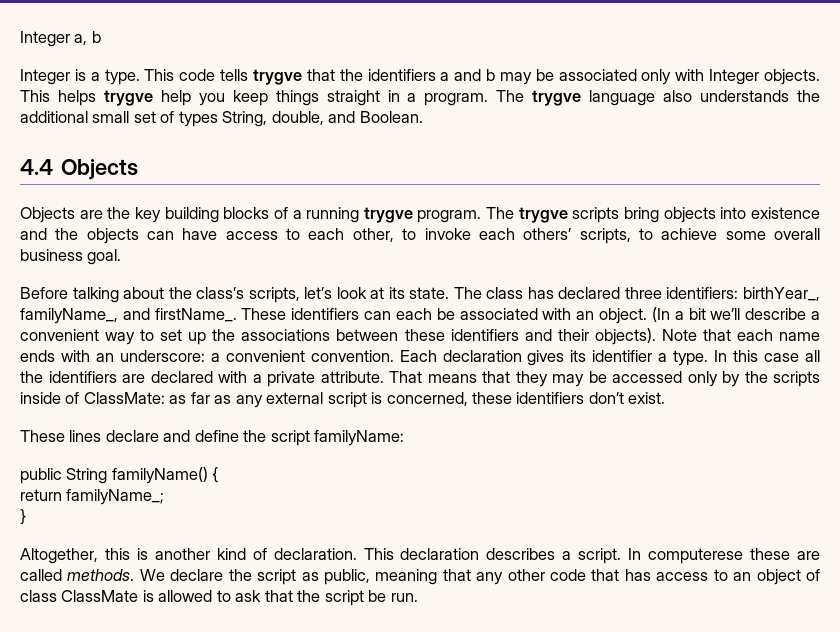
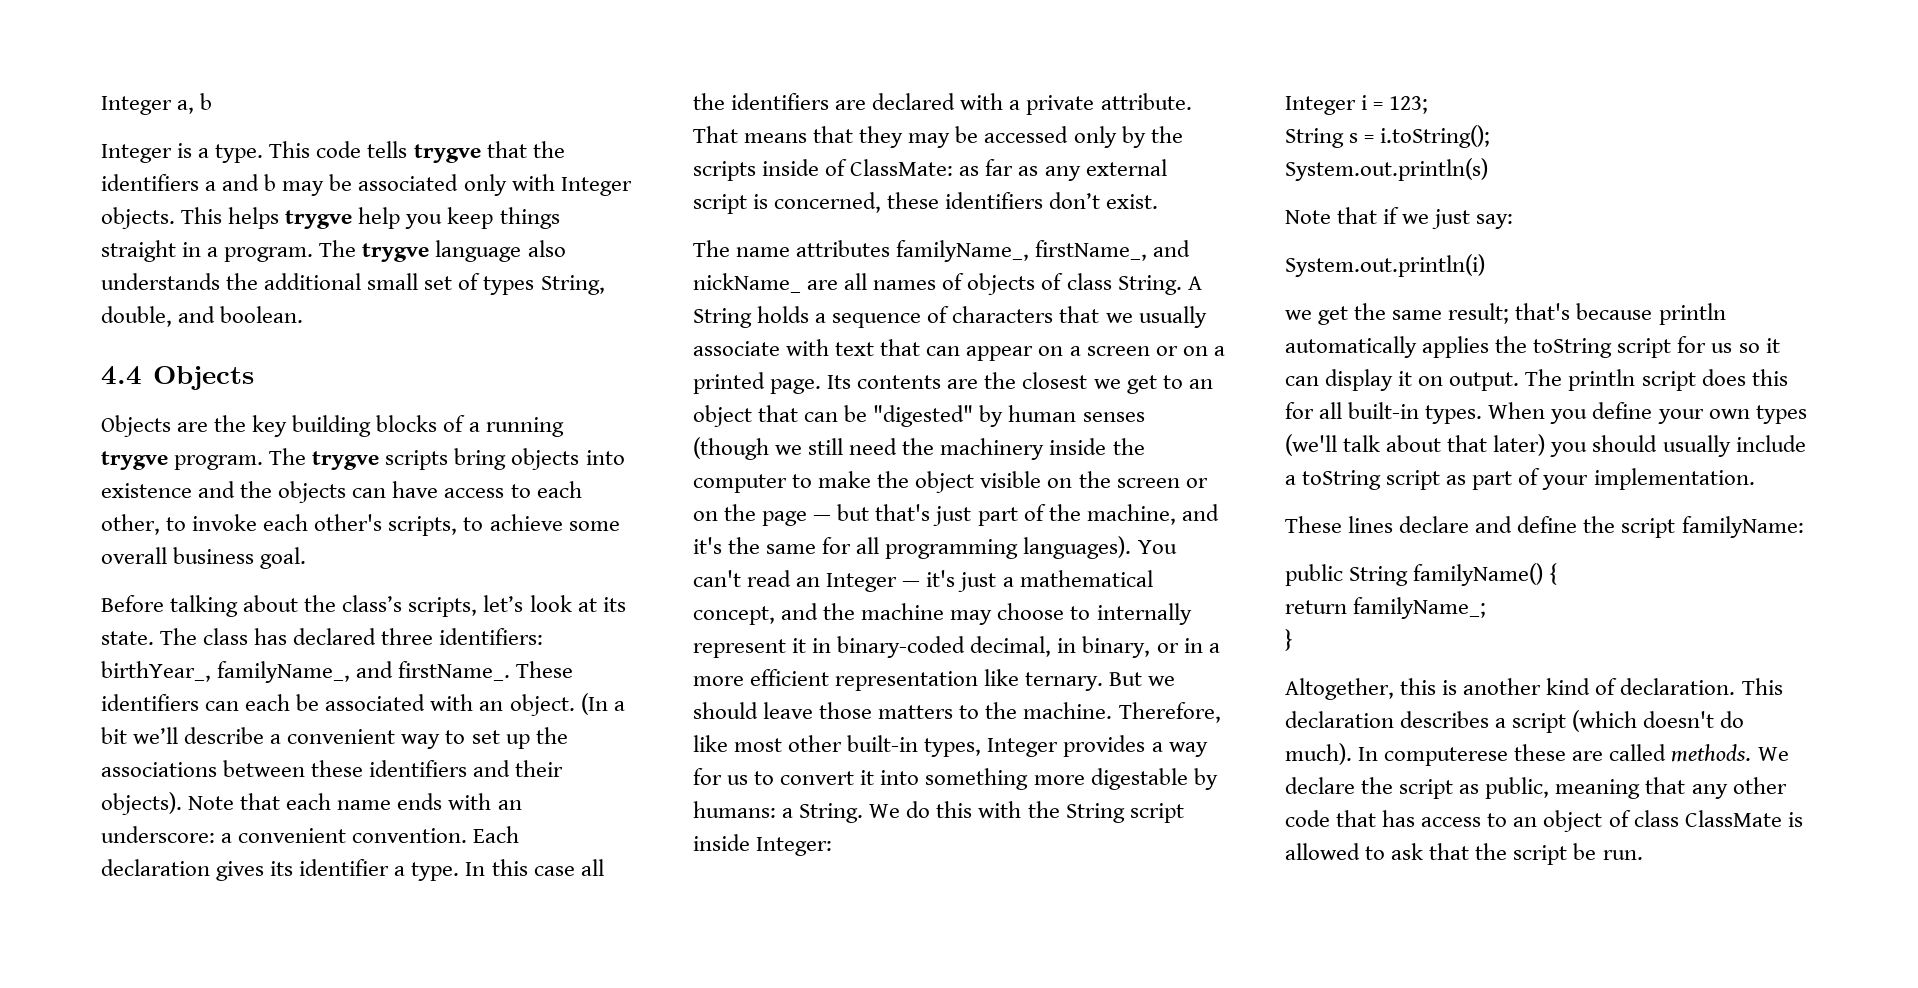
[359,111,423,123] Boolean. -> [220,306,304,323] boolean.
[523,228,572,240] others’ -> [314,514,383,531] other's
(666, 398) none -> [693,240,1191,262] [693,273,1202,295] [693,306,1207,328] [693,339,1225,361] [693,372,1213,394] [693,405,1145,427] [693,437,1145,460] [693,471,1208,493] [693,504,1219,526] [693,536,1177,559] [693,570,1153,592] [693,603,1192,625] [693,636,1220,658] [693,669,1176,691] [693,702,1221,723] [693,735,1208,757] [693,768,1218,790] [693,801,1184,823] [693,834,833,856] [1285,95,1429,115] [1285,125,1491,148] [1285,158,1488,181] [1285,207,1514,229] [1285,254,1485,277] [1285,303,1726,325] [1285,336,1780,358] [1285,369,1788,391] [1285,402,1807,424] [1285,434,1806,457] [1285,468,1755,490] // The name attributes familyName_, firstName_, and nickName_ are all names of objects of class String. A String holds a sequence of characters that we usually associate with text that can appear on a screen or on a printed page. Its contents are the closest we get to an object that can be "digested" by human senses (though we still need the machinery inside the computer to make the object visible on the screen or on the page — but that's just part of the machine, and it's the same for all programming languages). You can't read an Integer — it's just a mathematical concept, and the machine may choose to internally represent it in binary-coded decimal, in binary, or in a more efficient representation like ternary. But we should leave those matters to the machine. Therefore, like most other built-in types, Integer provides a way for us to convert it into something more digestable by humans: a String. We do this with the String script inside Integer: // Integer i = 123; // String s = i.toString(); // System.out.println(s) // Note that if we just say: // System.out.println(i) // we get the same result; that's because println automatically applies the toString script for us so it can display it on output. The println script does this for all built-in types. When you define your own types (we'll talk about that later) you should usually include a toString script as part of your implementation.
[578,548,622,564] script. -> [1512,710,1745,733] [1285,743,1352,765] script (which doesn't do much).

